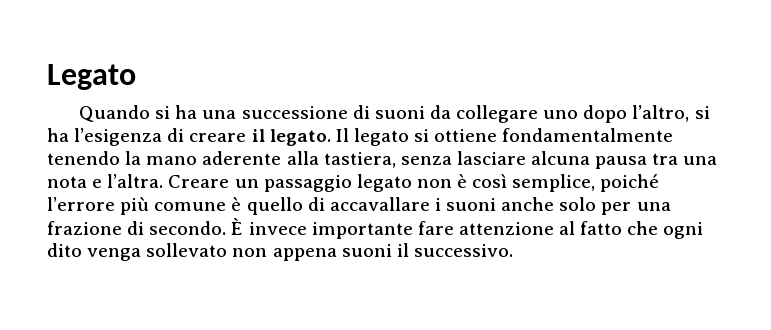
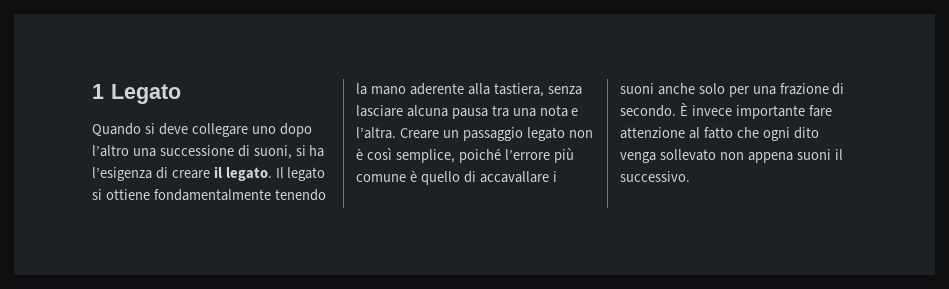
(47, 77) none -> [92,84,104,99] 1
[175,105,690,123] ha una successione di suoni da collegare uno dopo l’altro, -> [158,123,312,137] [92,145,292,159] deve collegare uno dopo l’altro una successione di suoni,

